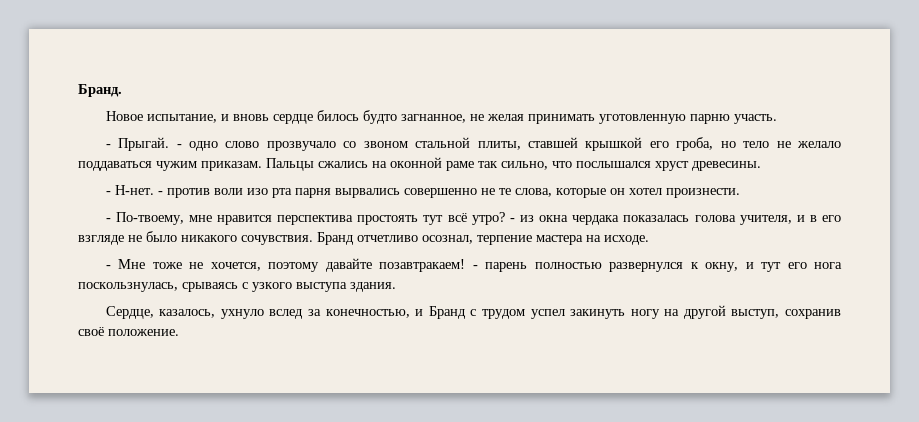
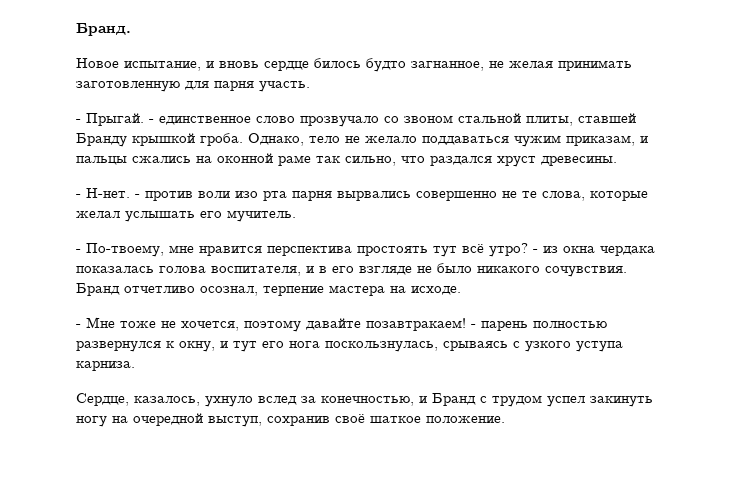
[598,114,730,124] уготовленную парню -> [76,81,254,92] заготовленную для парня
[189,141,219,151] одно -> [159,116,251,125] единственное
[585,137,736,151] крышкой его гроба, но -> [76,133,304,147] Бранду крышкой гроба. Однако,
[201,158,314,171] приказам. Пальцы -> [566,135,648,146] [76,156,127,165] приказам, и пальцы
[576,161,651,168] послышался -> [430,156,492,166] раздался
[609,188,740,198] он хотел произнести. -> [76,210,296,222] желал услышать его мучитель.
[739,215,792,225] учителя, -> [211,266,301,276] воспитателя,
[296,282,396,292] выступа здания. -> [576,341,623,352] [76,361,135,371] уступа карниза.
[683,305,726,319] другой -> [133,413,203,426] очередной
(104, 331) none -> [370,416,421,423] шаткое

